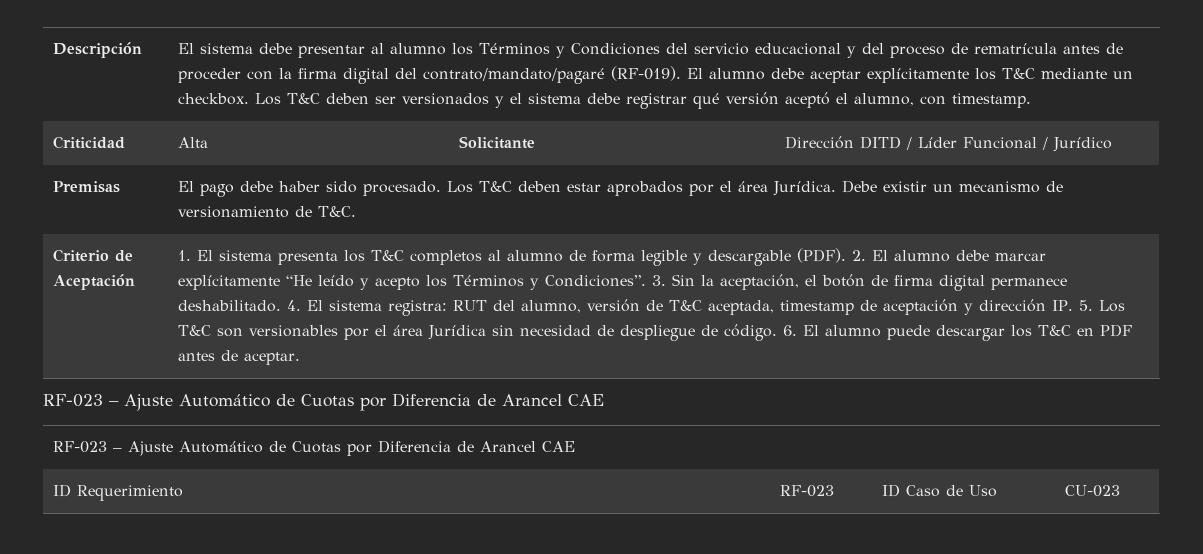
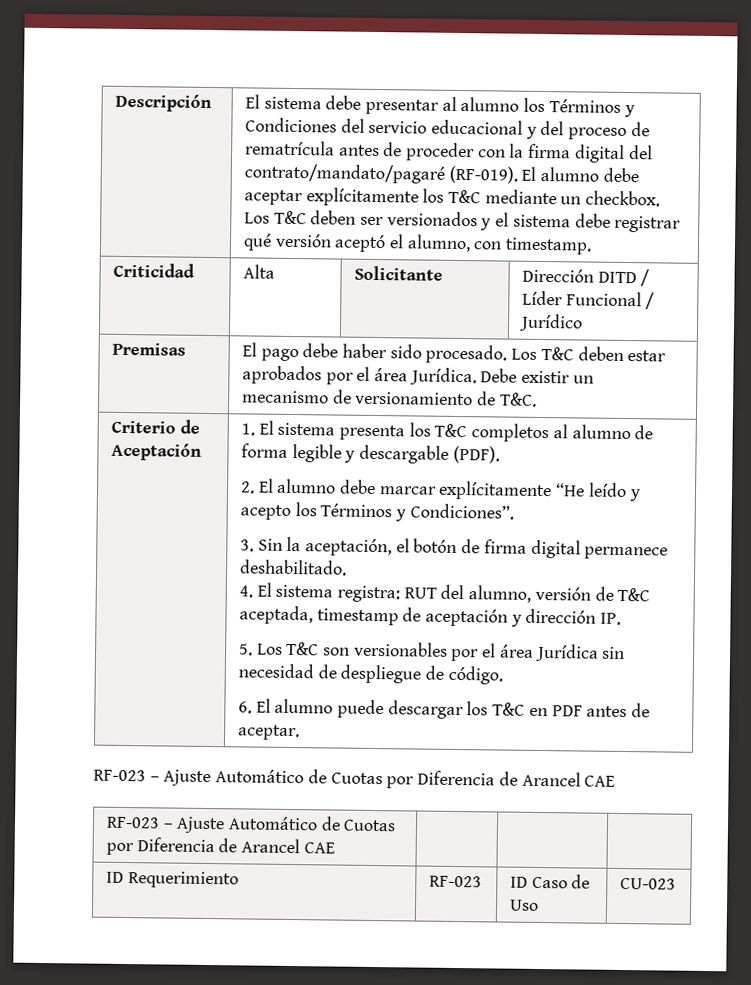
(847, 255) none -> (500, 454) //
(647, 281) none -> (514, 511) //
(282, 306) none -> (347, 567) //
(1074, 305) none -> (622, 618) //
(778, 332) none -> (503, 675) //

